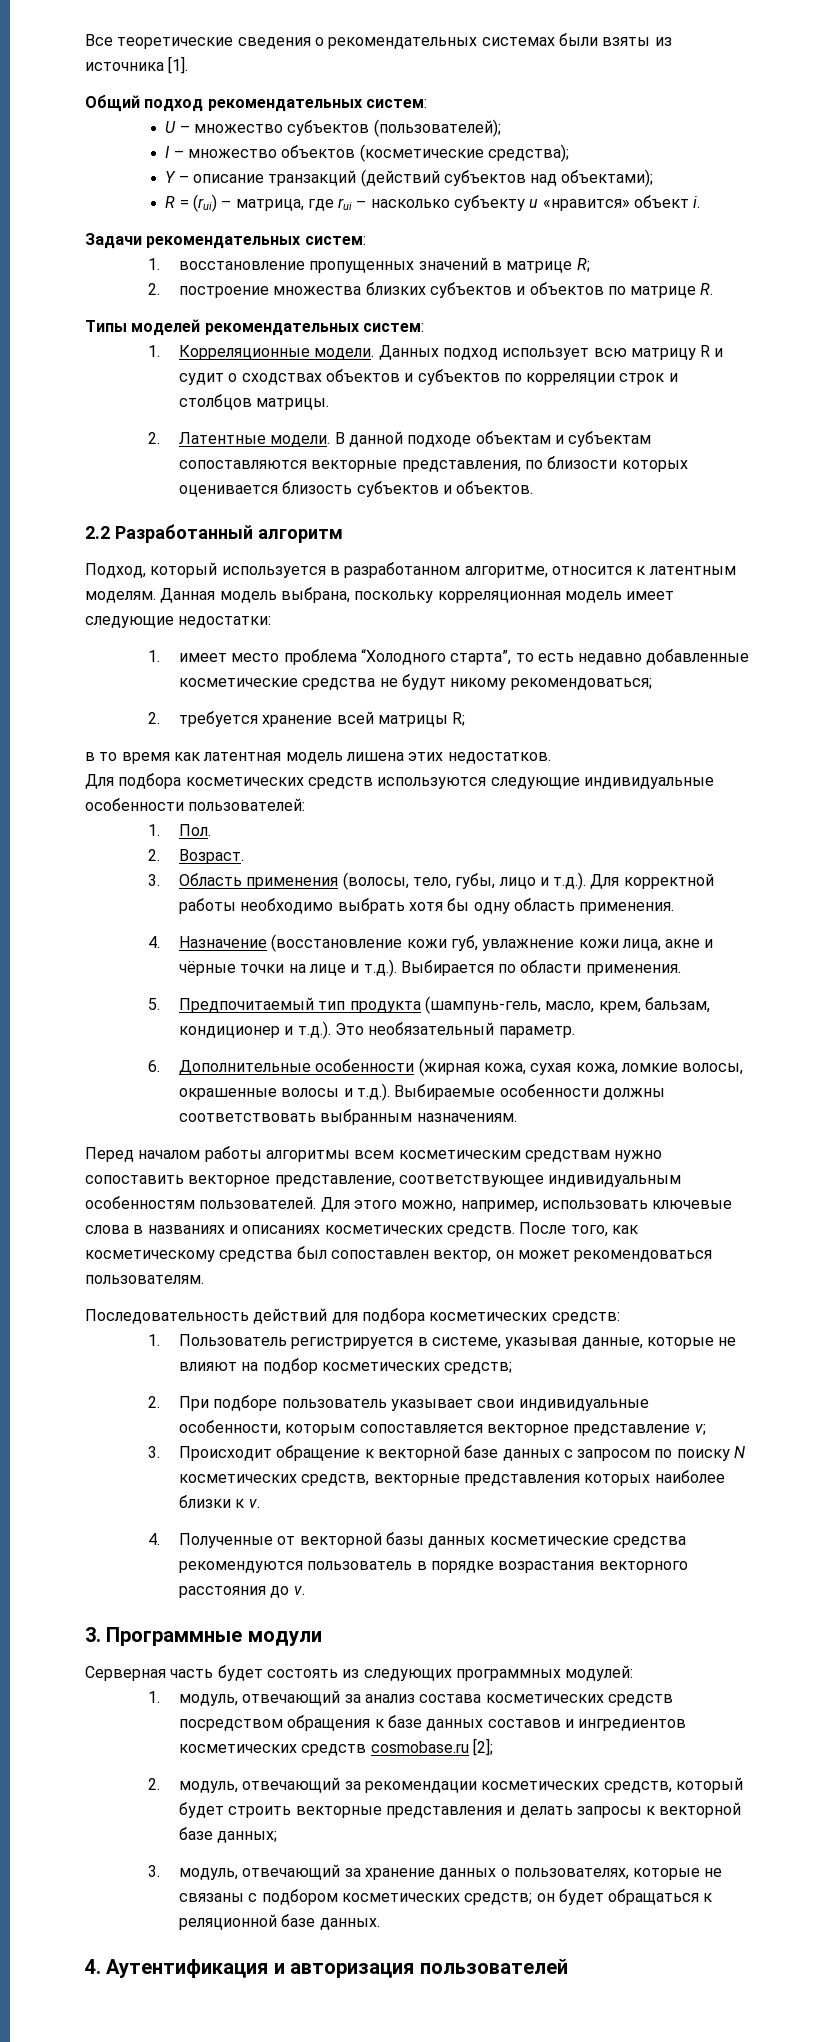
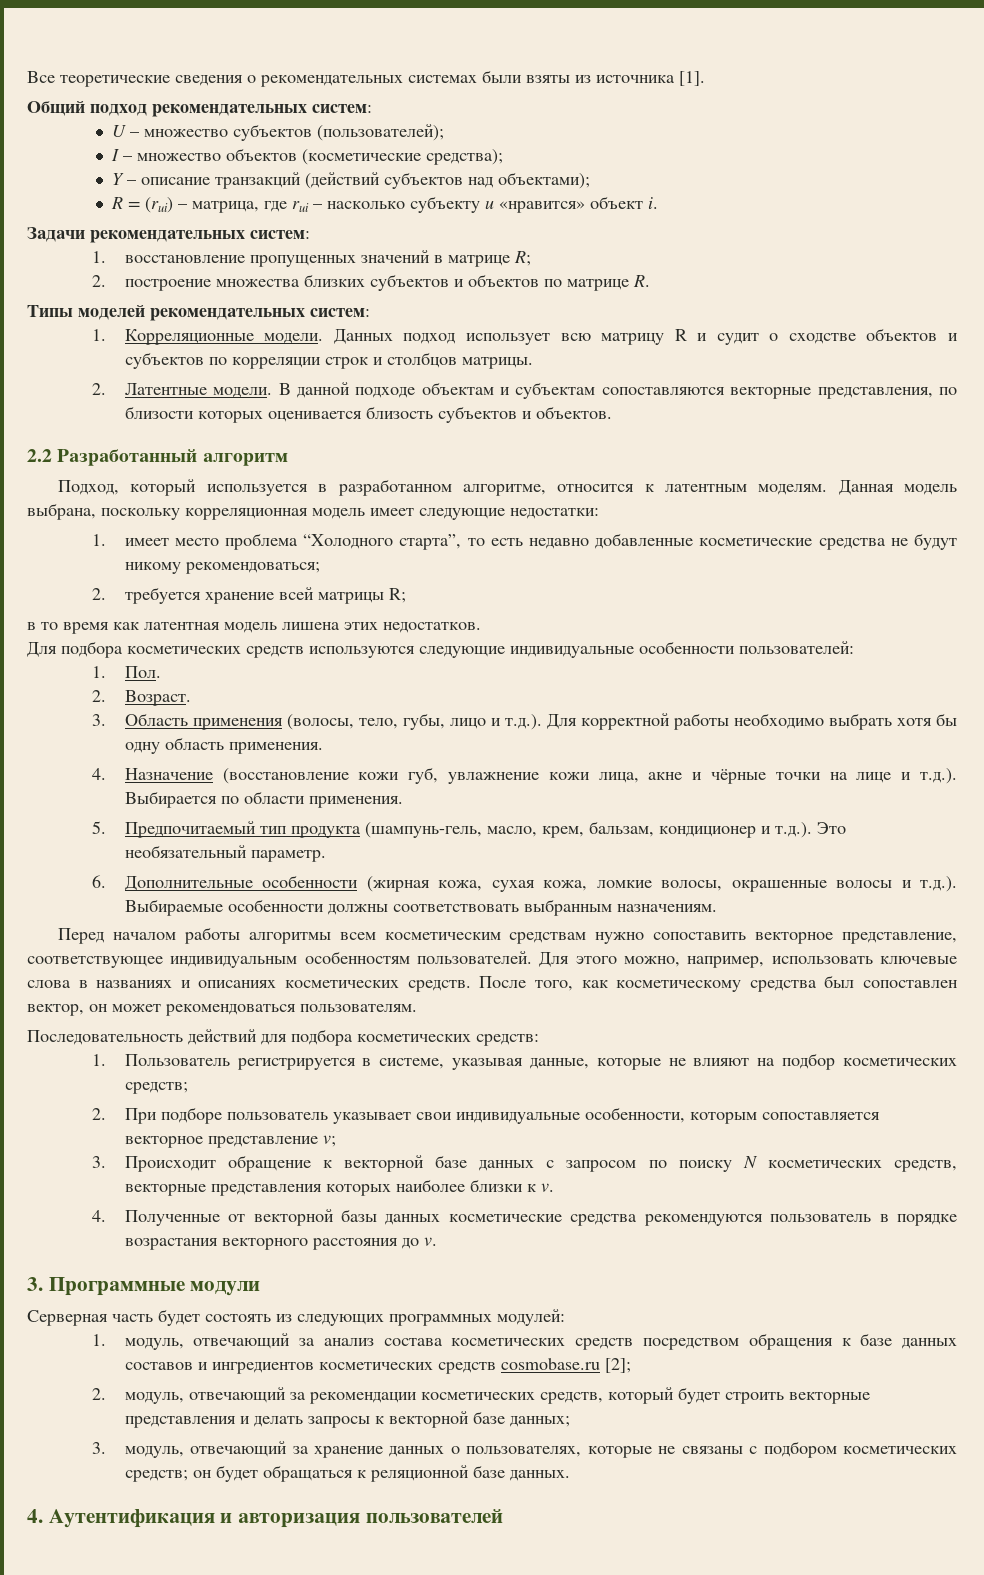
[241,373,322,385] сходствах -> [788,333,856,344] сходстве

